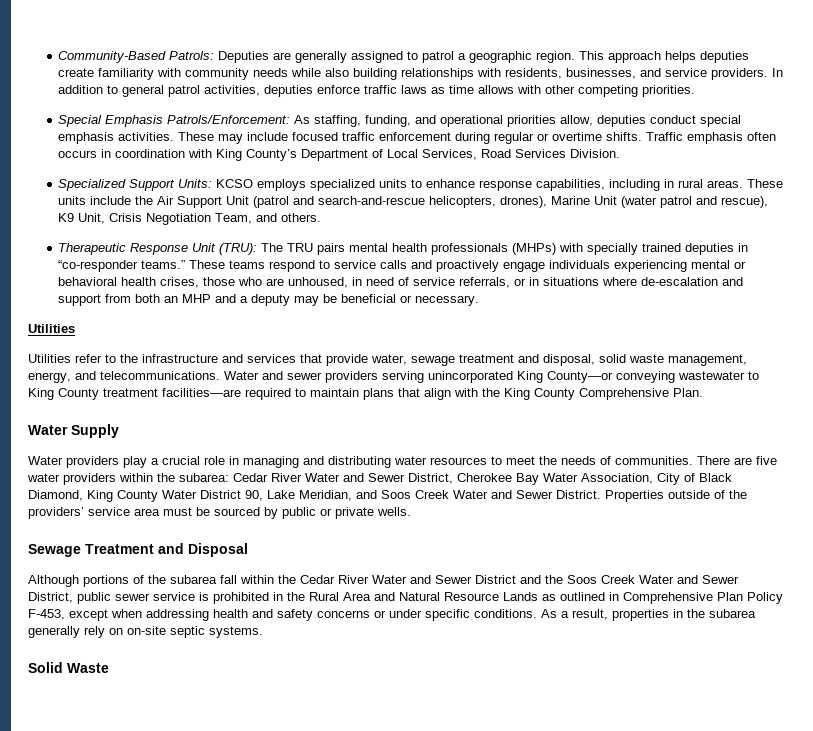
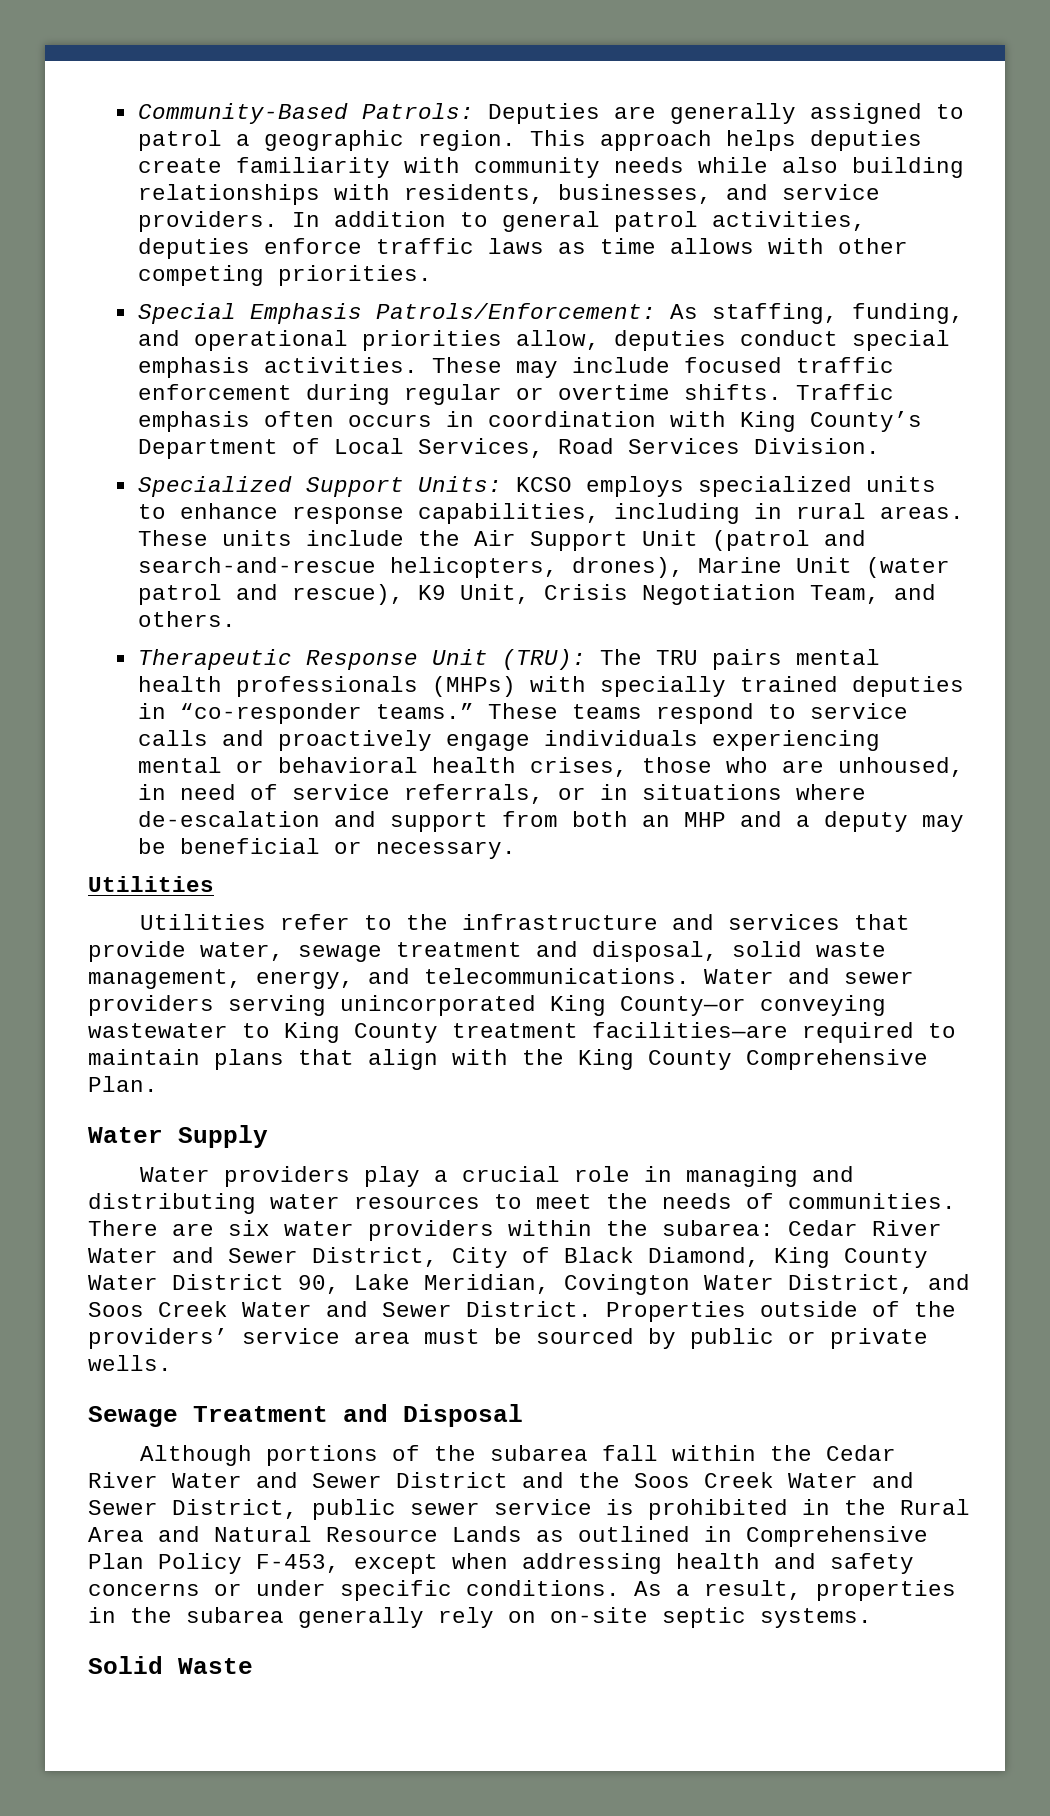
[756,456,777,465] five -> [228,1220,270,1236] six
[457,473,653,485] Cherokee Bay Water Association, -> (438, 1257) none
(352, 495) none -> [564,1274,914,1295] Covington Water District,

